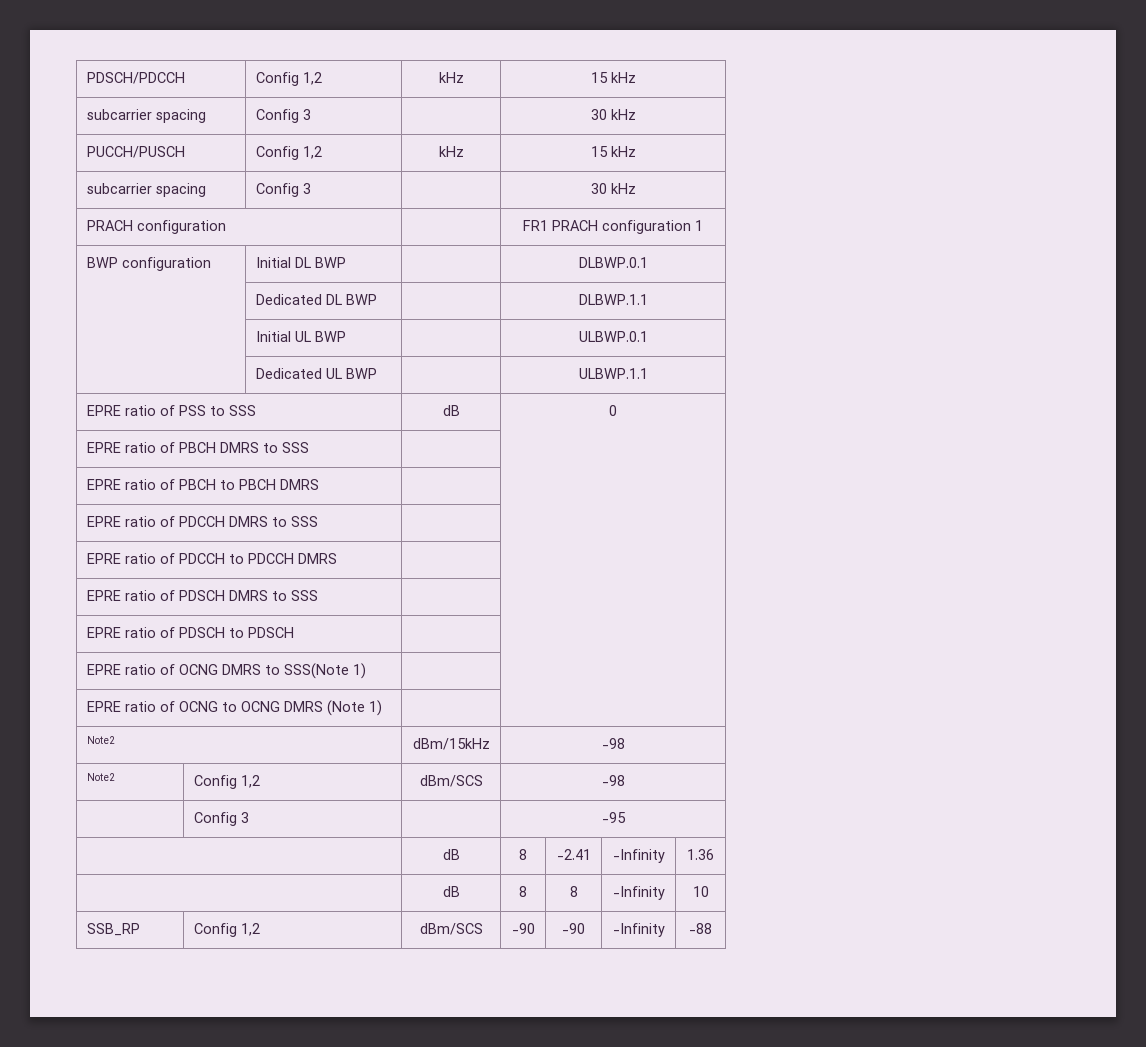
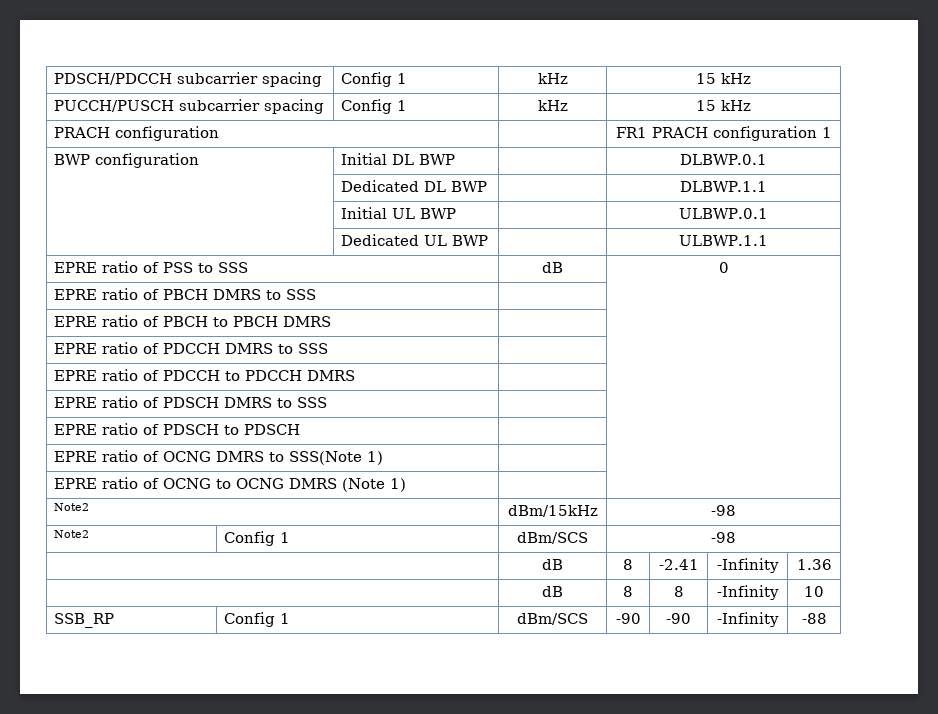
[255,72,322,86] [438,72,464,83] [590,72,636,83] [86,109,206,123] [255,109,311,123] [590,109,636,120] [86,146,185,158] [255,146,322,160] [438,146,464,157] [590,146,636,157] [86,183,206,197] [255,183,311,197] [590,183,607,194] | Config 1,2 | kHz | 15 kHz // subcarrier spacing | Config 3 | | 30 kHz // PUCCH/PUSCH | Config 1,2 | kHz | 15 kHz // subcarrier spacing | Config 3 | | 30 -> [177,72,323,87] [341,72,408,87] [537,73,568,84] [696,73,751,84] [54,99,325,114] [341,99,408,114] [537,100,568,111] [696,100,716,111] subcarrier spacing | Config 1 | kHz | 15 kHz // PUCCH/PUSCH subcarrier spacing | Config 1 | kHz | 15
[240,775,260,788] 1,2 -> [280,532,291,543] 1
[193,812,249,826] [601,812,626,823] // | Config 3 | | -95 -> (736, 537) none
[240,923,260,936] 1,2 -> [280,613,291,624] 1

